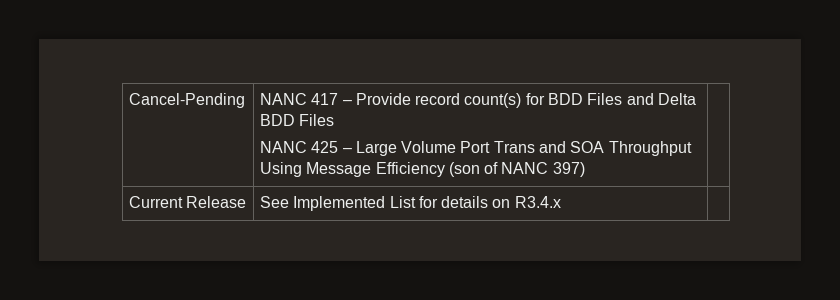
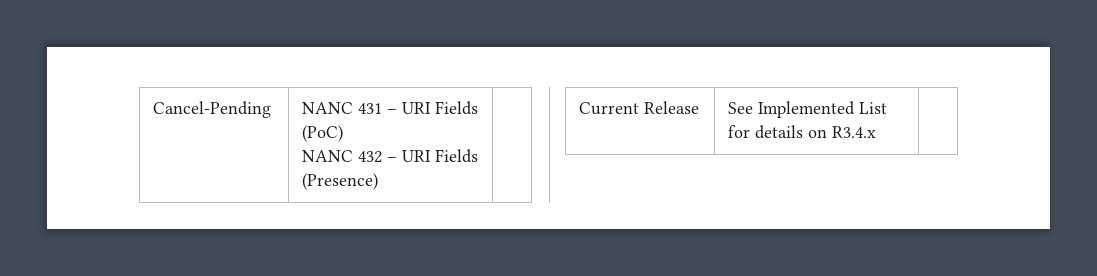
[311,93,697,108] [259,114,335,126] [259,141,692,156] [259,162,585,177] 417 – Provide record count(s) for BDD Files and Delta BDD Files // NANC 425 – Large Volume Port Trans and SOA Throughput Using Message Efficiency (son of NANC 397) -> [358,101,479,115] [302,125,344,142] [302,149,479,163] [302,173,379,190] 431 – URI Fields (PoC) // NANC 432 – URI Fields (Presence)

